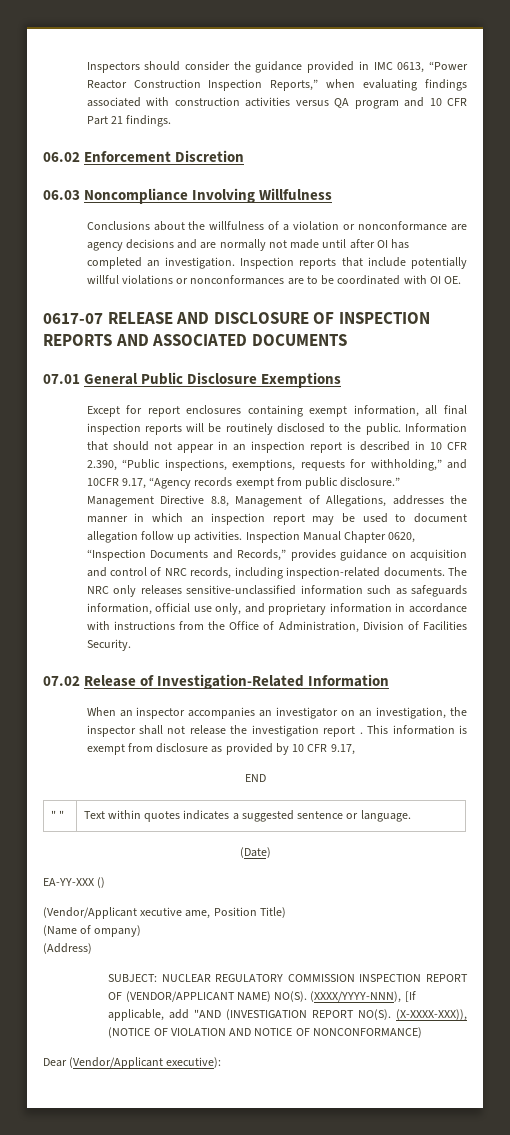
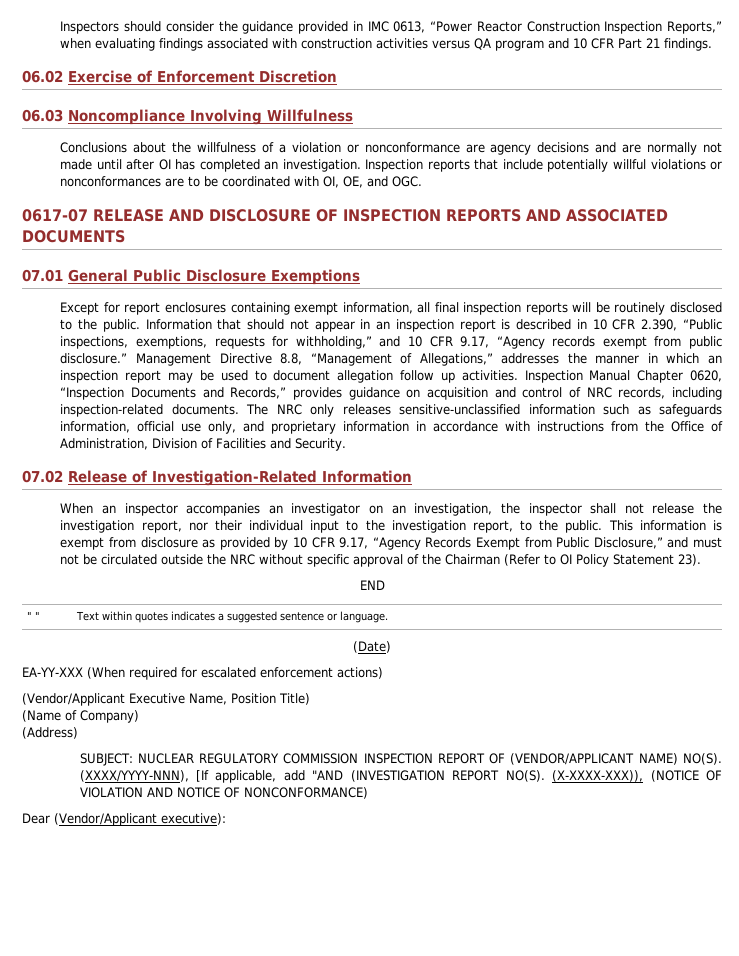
(80, 157) none -> [68,70,152,83] Exercise of
[429,276,462,284] OI OE. -> [323,176,423,188] OI, OE, and OGC.
[86,478,119,486] 10CFR -> [407,336,453,347] 10 CFR
[235,495,387,507] Management of Allegations, -> [310,353,493,366] “Management of Allegations,”
(467, 626) none -> [270,438,292,449] and
[323,726,363,737] report . -> [141,520,603,533] report, nor their individual input to the investigation report, to the public.
(355, 749) none -> [372,537,723,550] [60,554,702,567] “Agency Records Exempt from Public Disclosure,” and must not be circulated outside the NRC without specific approval of the Chairman (Refer to OI Policy Statement 23).
[97,877,106,888] [43,907,211,919] () // (Vendor/Applicant xecutive ame, -> [86,667,383,680] [22,693,227,706] (When required for escalated enforcement actions) // (Vendor/Applicant Executive Name,
[94,925,142,937] ompany) -> [80,710,139,723] Company)

